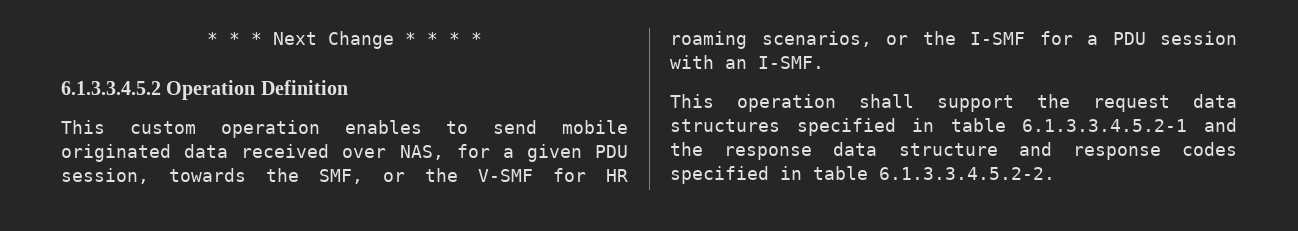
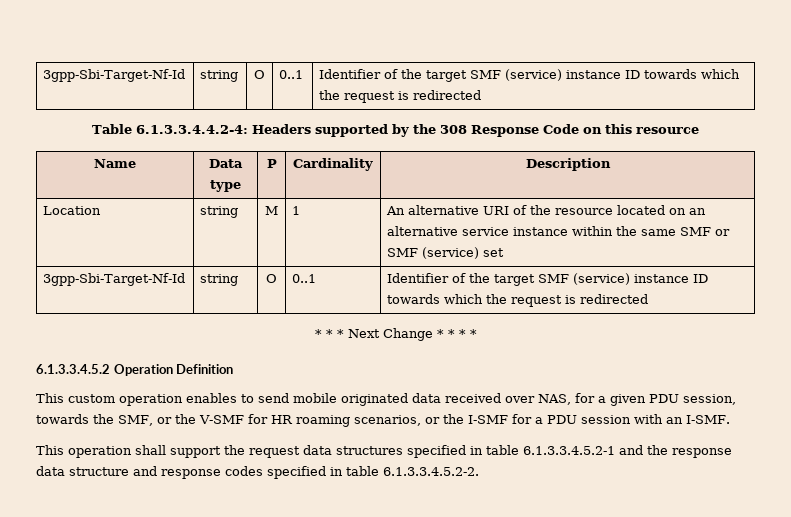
(207, 38) none -> [43,69,186,82] [200,70,239,82] [254,70,265,79] [279,70,304,79] [319,69,741,82] [319,90,482,103] [92,124,699,137] [94,159,136,168] [209,159,243,168] [210,180,241,192] [266,159,277,168] [293,158,373,171] [525,158,611,171] [43,206,102,215] [200,206,239,218] [265,206,278,215] [292,206,301,215] [386,205,707,215] [387,226,731,236] [387,247,505,259] [43,273,186,286] [200,274,239,286] [266,274,277,283] [292,274,317,283] [387,273,709,286] [387,294,649,307] 3gpp-Sbi-Target-Nf-Id | string | O | 0..1 | Identifier of the target SMF (service) instance ID towards which the request is redirected // Table 6.1.3.3.4.4.2-4: Headers supported by the 308 Response Code on this resource // Name | Data type | P | Cardinality | Description // Location | string | M | 1 | An alternative URI of the resource located on an alternative service instance within the same SMF or SMF (service) set // 3gpp-Sbi-Target-Nf-Id | string | O | 0..1 | Identifier of the target SMF (service) instance ID towards which the request is redirected //

